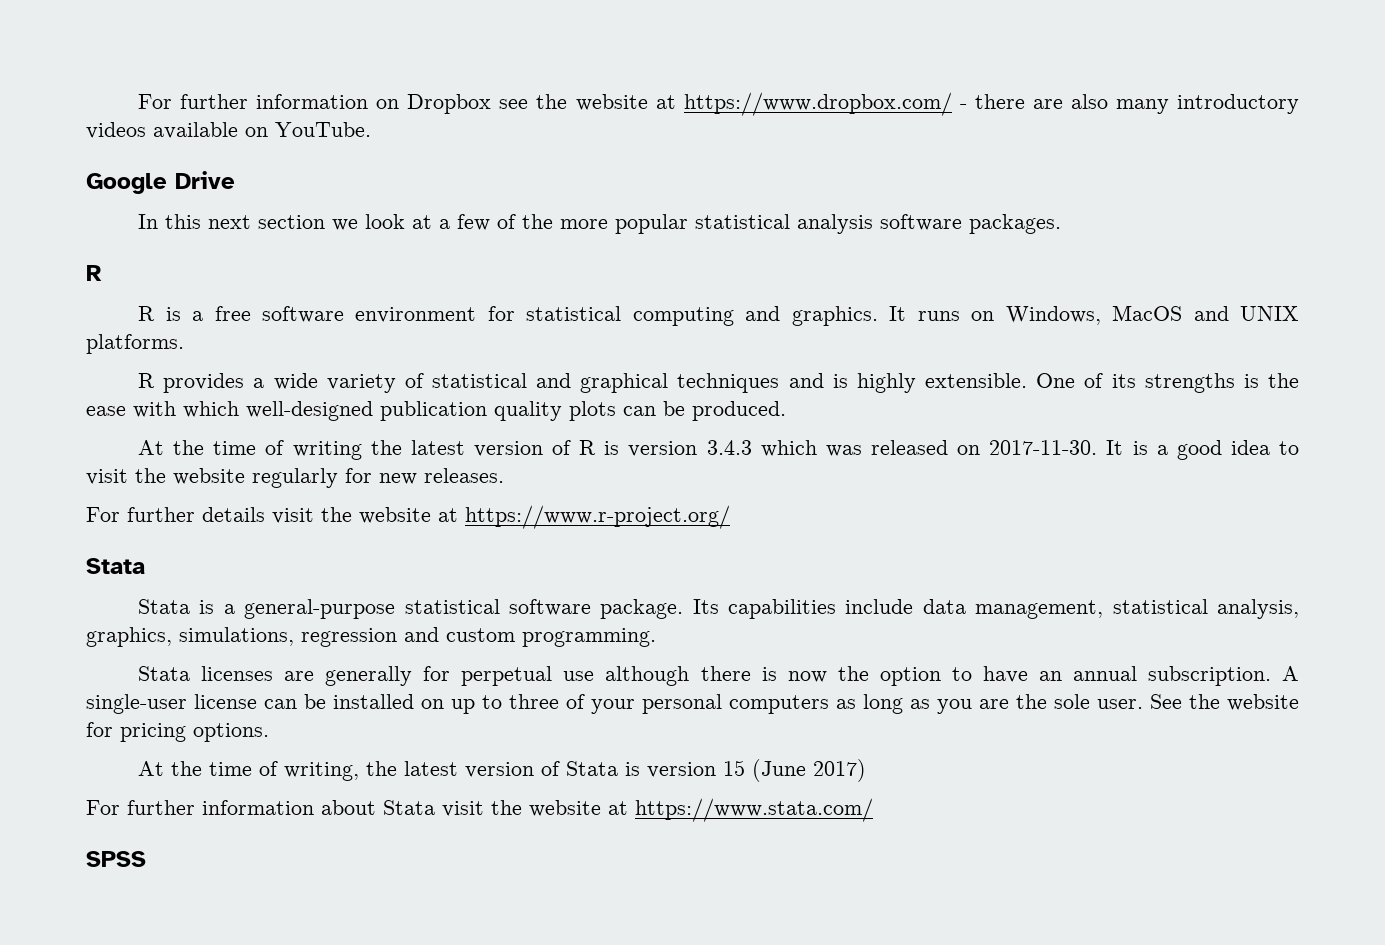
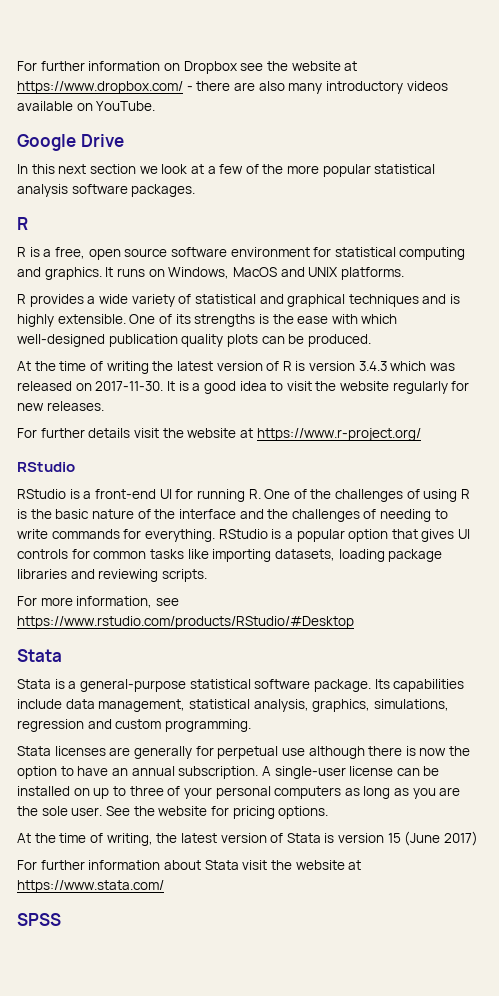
[214,306,251,321] free -> [54,247,168,260] free, open source
(730, 517) none -> [17,462,75,472] [17,489,471,502] [17,509,448,522] [17,529,471,542] [17,549,443,562] [17,569,207,582] [17,596,179,608] [17,616,354,629] // RStudio // RStudio is a front-end UI for running R. One of the challenges of using R is the basic nature of the interface and the challenges of needing to write commands for everything. RStudio is a popular option that gives UI controls for common tasks like importing datasets, loading package libraries and reviewing scripts. // For more information, see https://www.rstudio.com/products/RStudio/#Desktop

